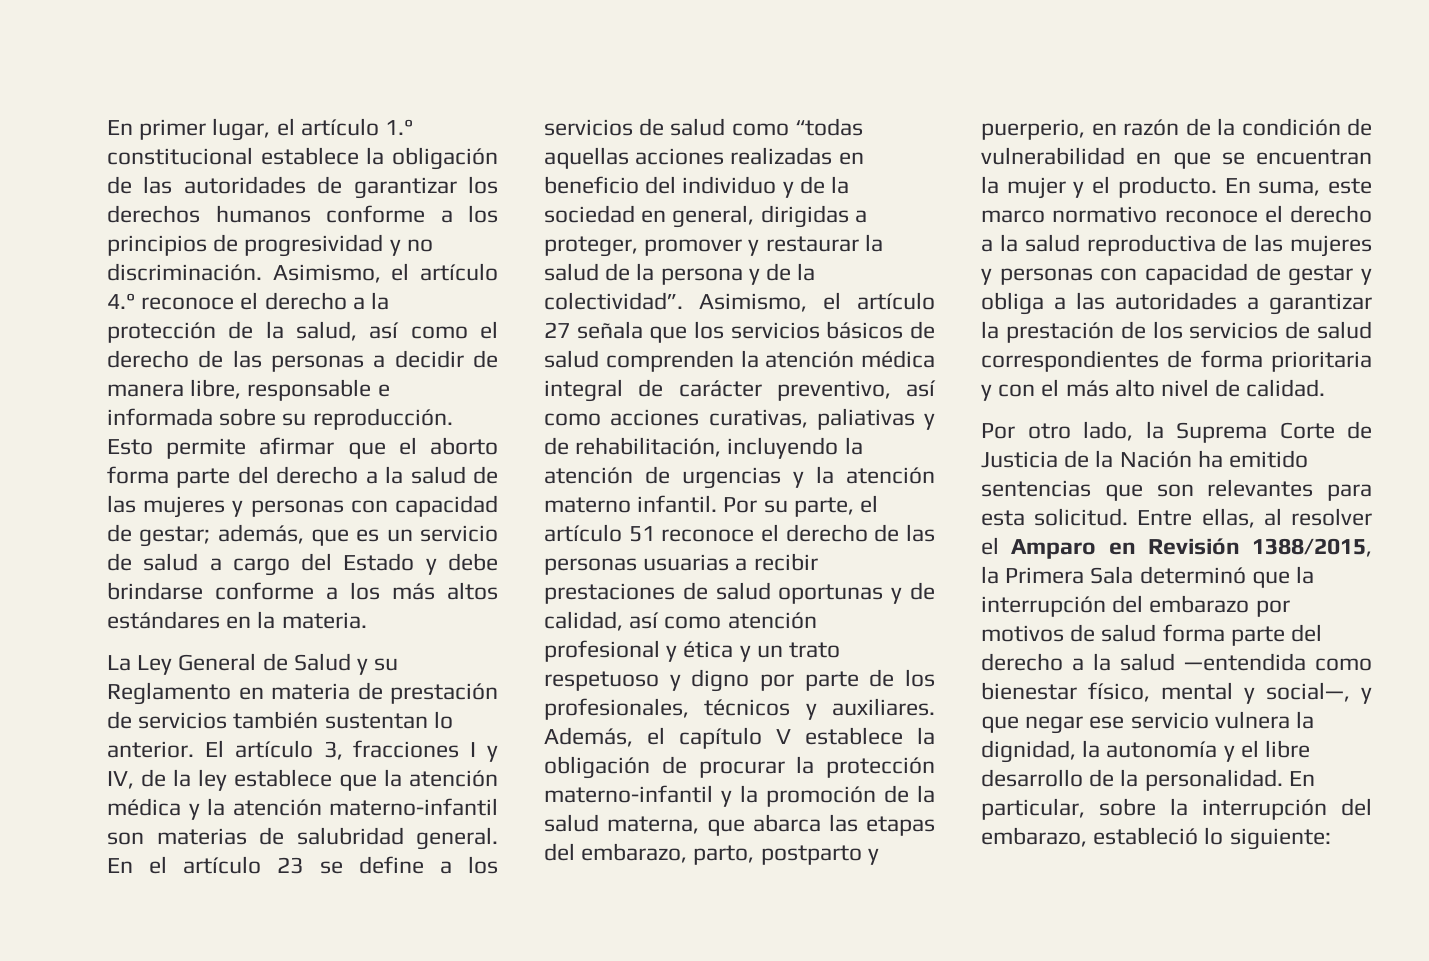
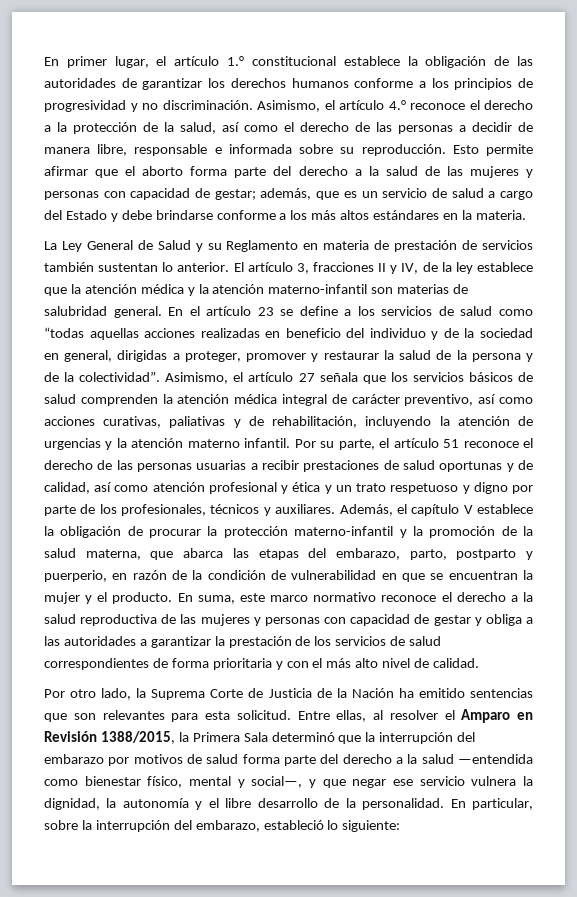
[470,742,477,757] I -> [378,263,387,272] II

